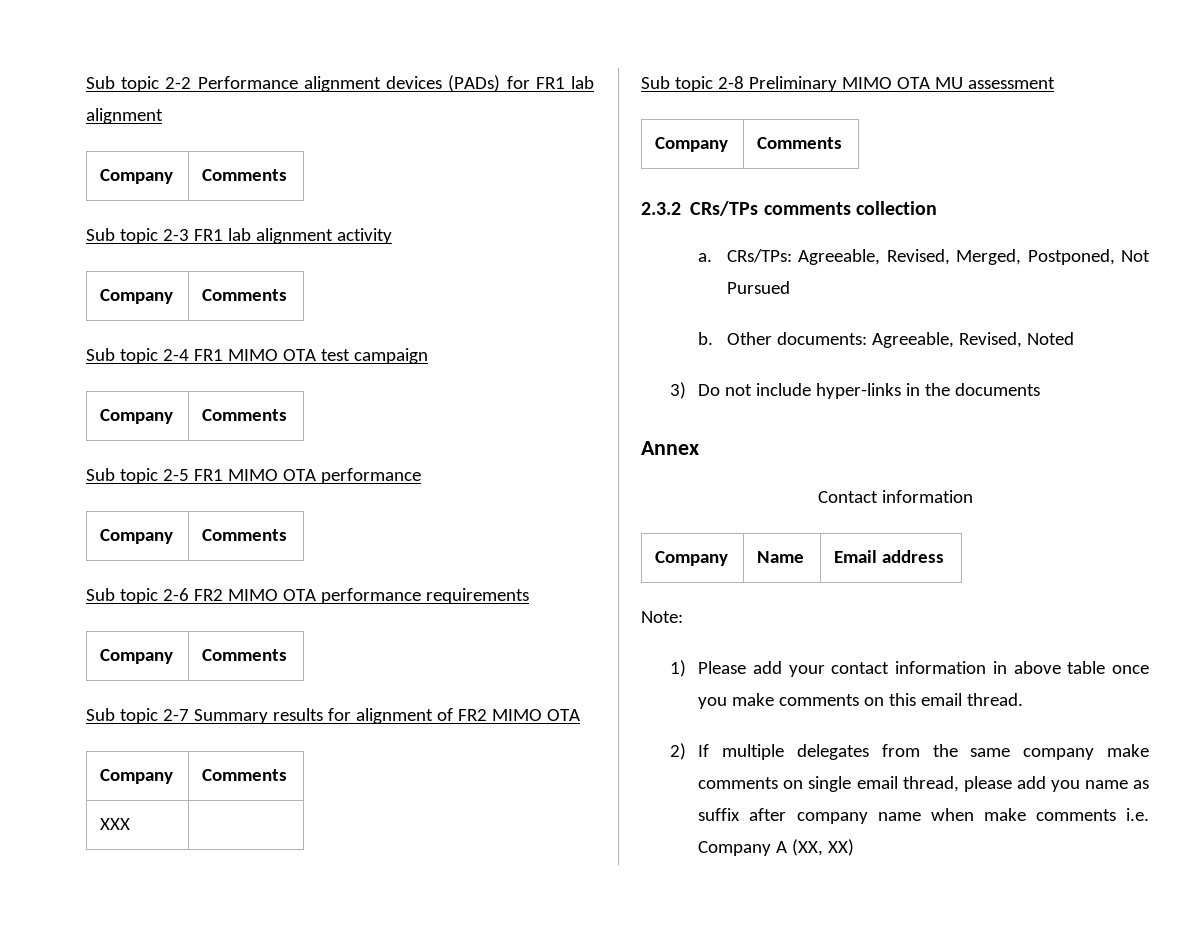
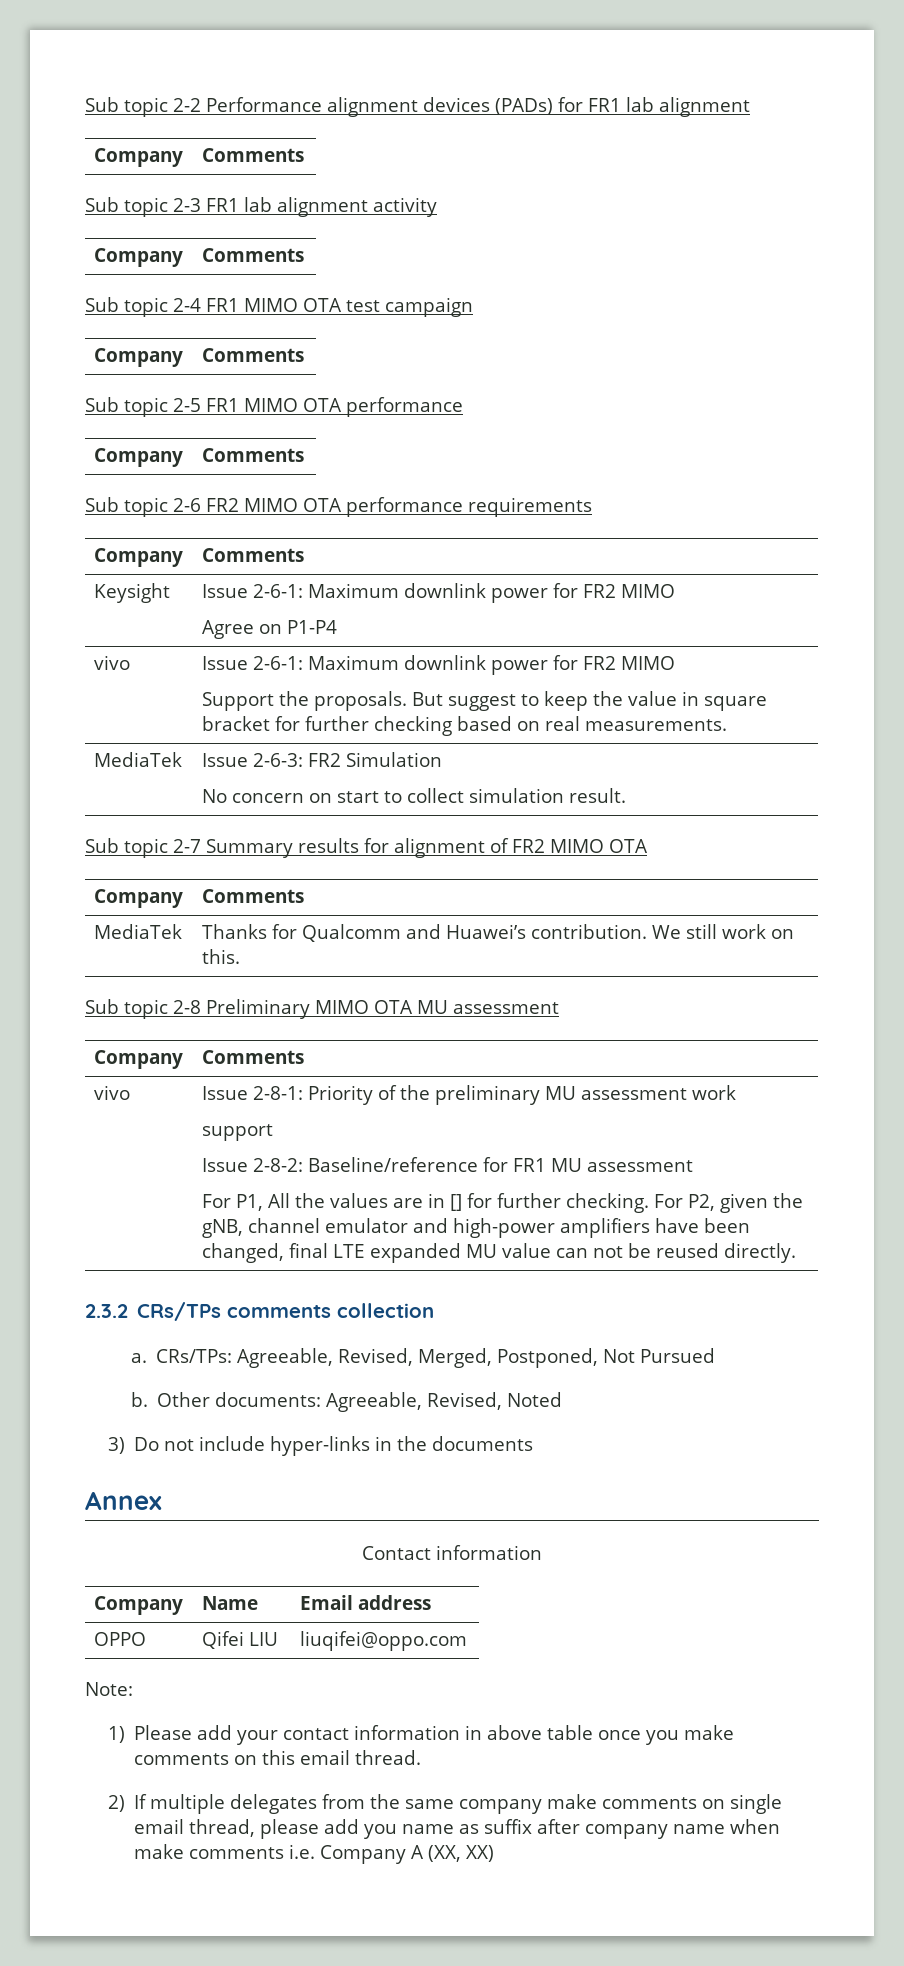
(288, 655) none -> [94,583,171,603] [202,583,676,603] [202,620,338,639] [94,655,131,670] [202,655,676,675] [202,691,768,711] [202,716,728,736] [94,752,183,767] [202,752,443,767] [202,788,627,803] // Keysight | Issue 2-6-1: Maximum downlink power for FR2 MIMO // Agree on P1-P4 // vivo | Issue 2-6-1: Maximum downlink power for FR2 MIMO // Support the proposals. But suggest to keep the value in square bracket for further checking based on real measurements. // MediaTek | Issue 2-6-3: FR2 Simulation // No concern on start to collect simulation result.
[100,818,131,830] XXX | -> [94,924,183,939] [202,924,795,942] [202,949,241,964] MediaTek | Thanks for Qualcomm and Huawei’s contribution. We still work on this.
(843, 143) none -> [94,1085,131,1100] [202,1085,737,1105] [202,1124,274,1141] [202,1157,694,1172] [202,1193,804,1213] [202,1218,751,1238] [202,1243,797,1263] // vivo | Issue 2-8-1: Priority of the preliminary MU assessment work // support // Issue 2-8-2: Baseline/reference for FR1 MU assessment // For P1, All the values are in [] for further checking. For P2, given the gNB, channel emulator and high-power amplifiers have been changed, final LTE expanded MU value can not be reused directly.
(945, 556) none -> [94,1632,147,1646] [202,1631,279,1649] [300,1631,468,1651] // OPPO | Qifei LIU | liuqifei@oppo.com

